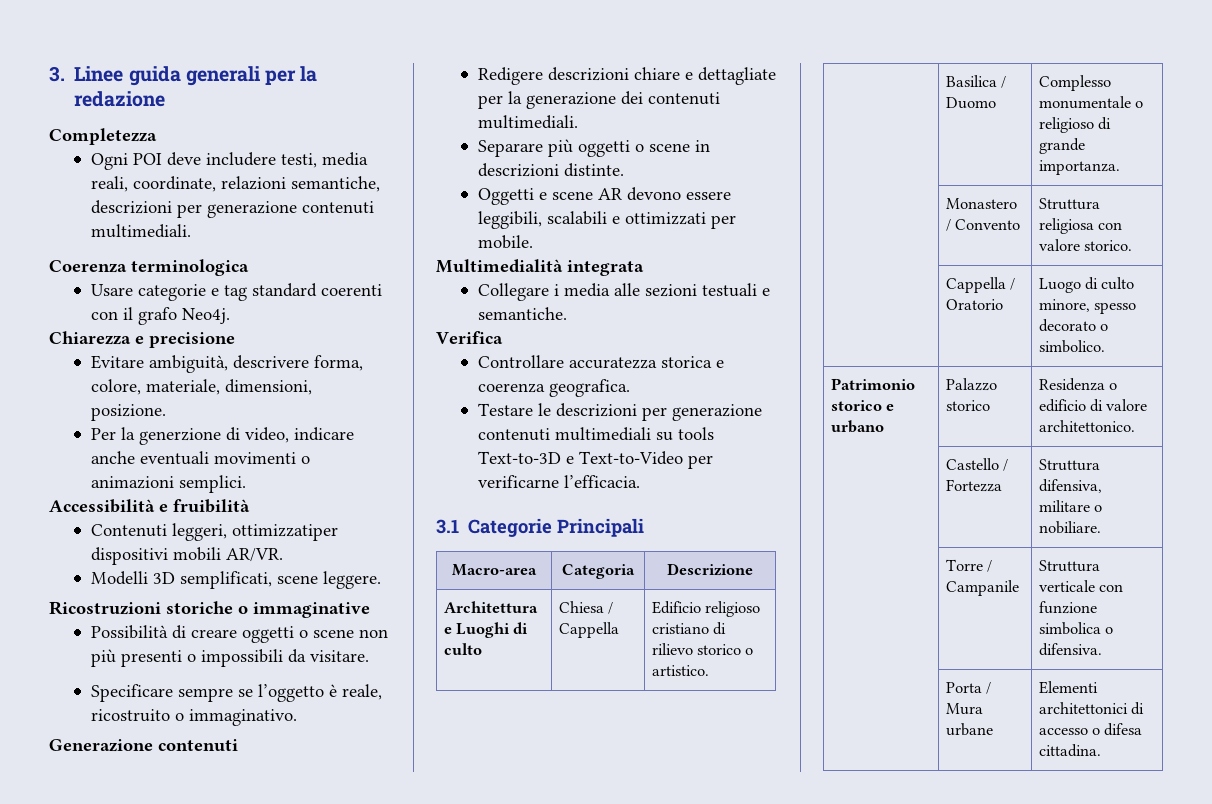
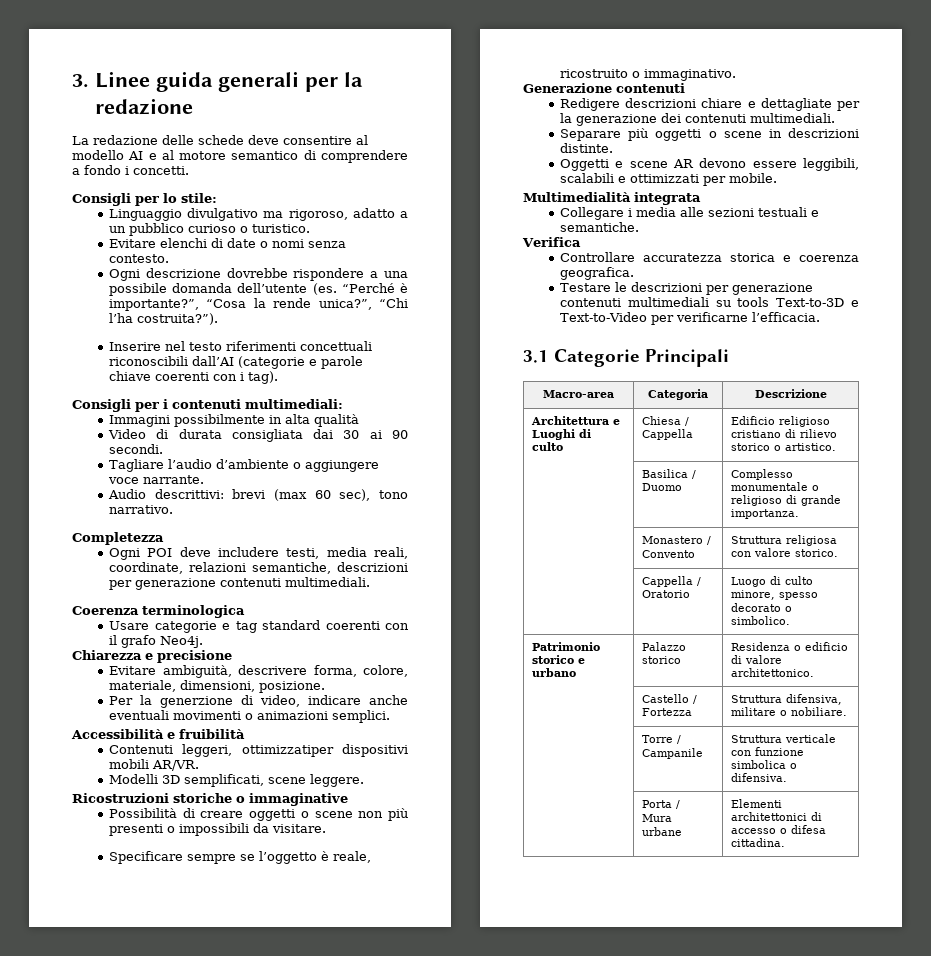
(166, 99) none -> [72,135,368,145] [72,150,408,163] [72,165,189,175] [72,193,217,206] [109,208,408,221] [109,223,311,236] [109,238,347,248] [109,254,170,263] [109,268,408,281] [109,283,408,296] [109,298,408,311] [109,313,219,325] [109,341,373,351] [109,356,364,369] [109,371,279,384] [72,399,343,412] [109,414,360,427] [108,429,409,442] [109,444,164,454] [109,459,380,472] [108,475,205,484] [108,489,408,501] [109,505,174,514] // La redazione delle schede deve consentire al modello AI e al motore semantico di comprendere a fondo i concetti. // Consigli per lo stile: // Linguaggio divulgativo ma rigoroso, adatto a un pubblico curioso o turistico. // Evitare elenchi di date o nomi senza contesto. // Ogni descrizione dovrebbe rispondere a una possibile domanda dell’utente (es. “Perché è importante?”, “Cosa la rende unica?”, “Chi l’ha costruita?”). // Inserire nel testo riferimenti concettuali riconoscibili dall’AI (categorie e parole chiave coerenti con i tag). // Consigli per i contenuti multimediali: // Immagini possibilmente in alta qualità // Video di durata consigliata dai 30 ai 90 secondi. // Tagliare l’audio d’ambiente o aggiungere voce narrante. // Audio descrittivi: brevi (max 60 sec), tono narrativo.

